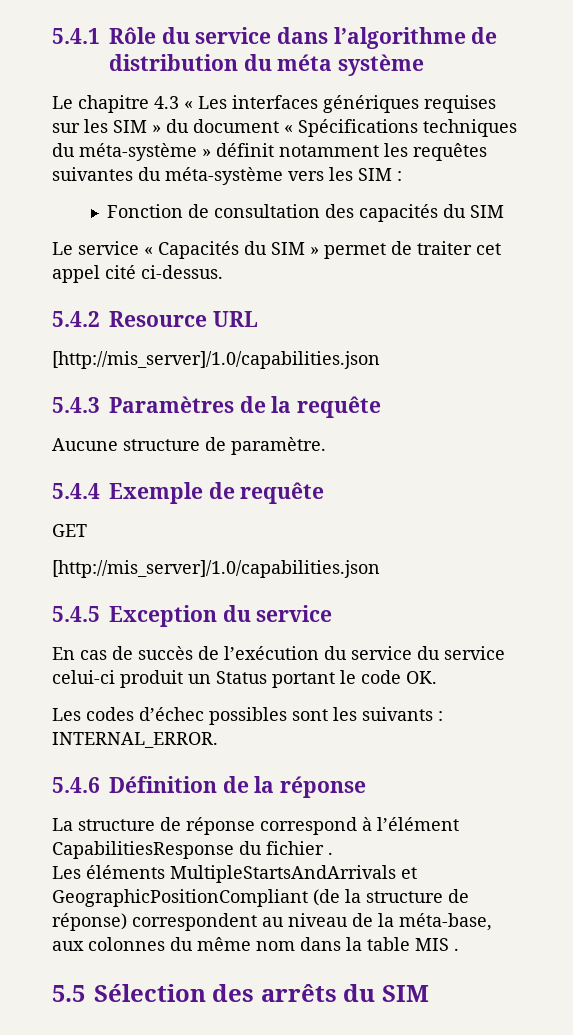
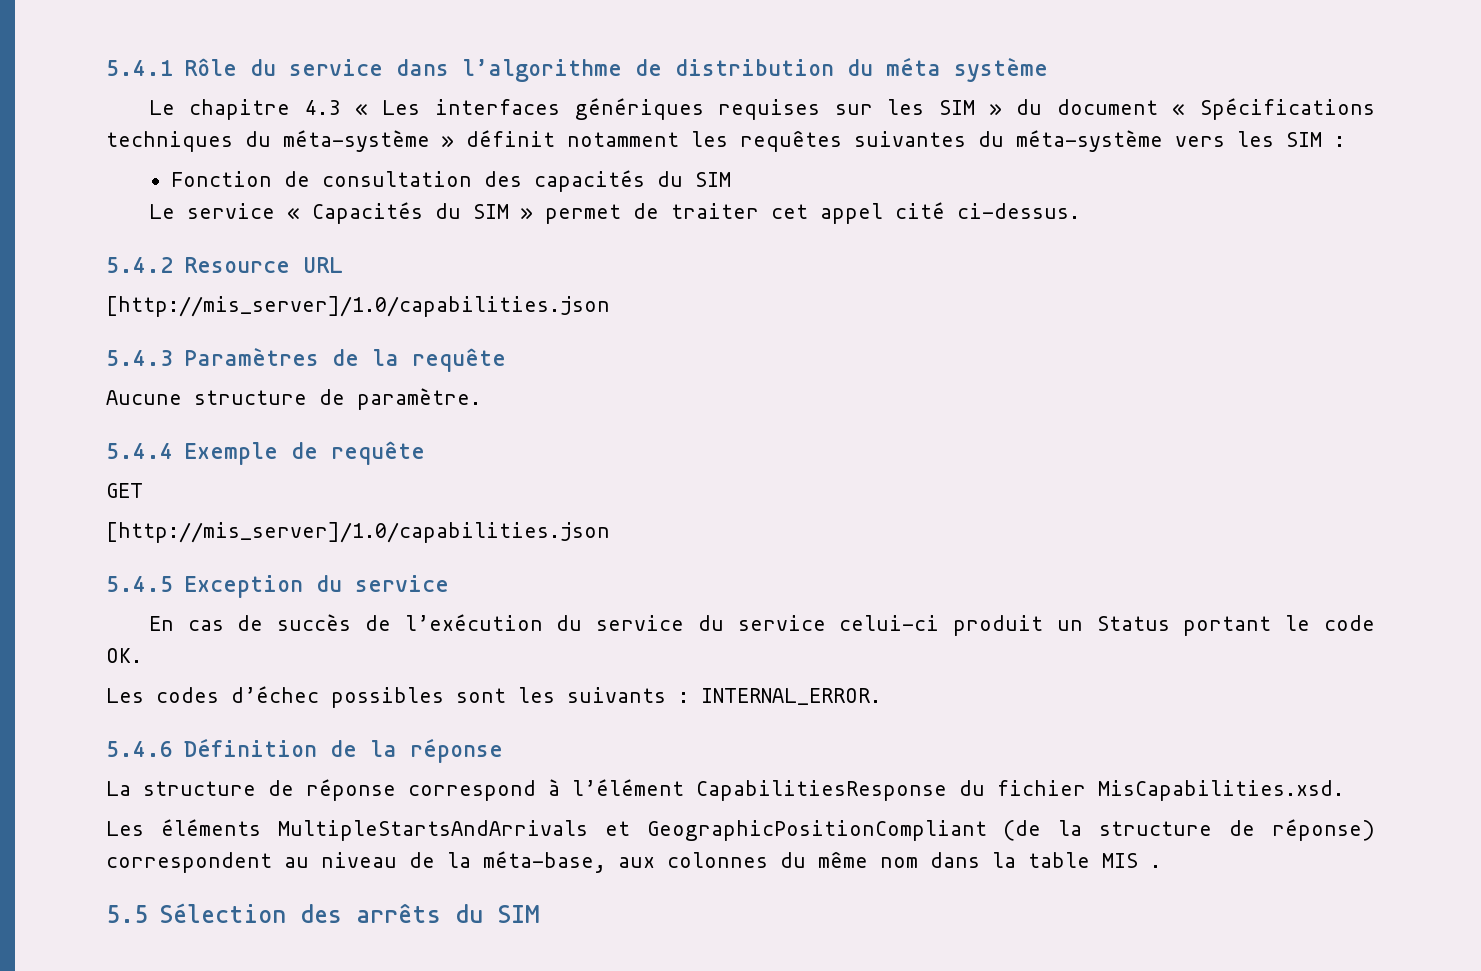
[328,852,333,855] . -> [1098,780,1344,801] MisCapabilities.xsd.

